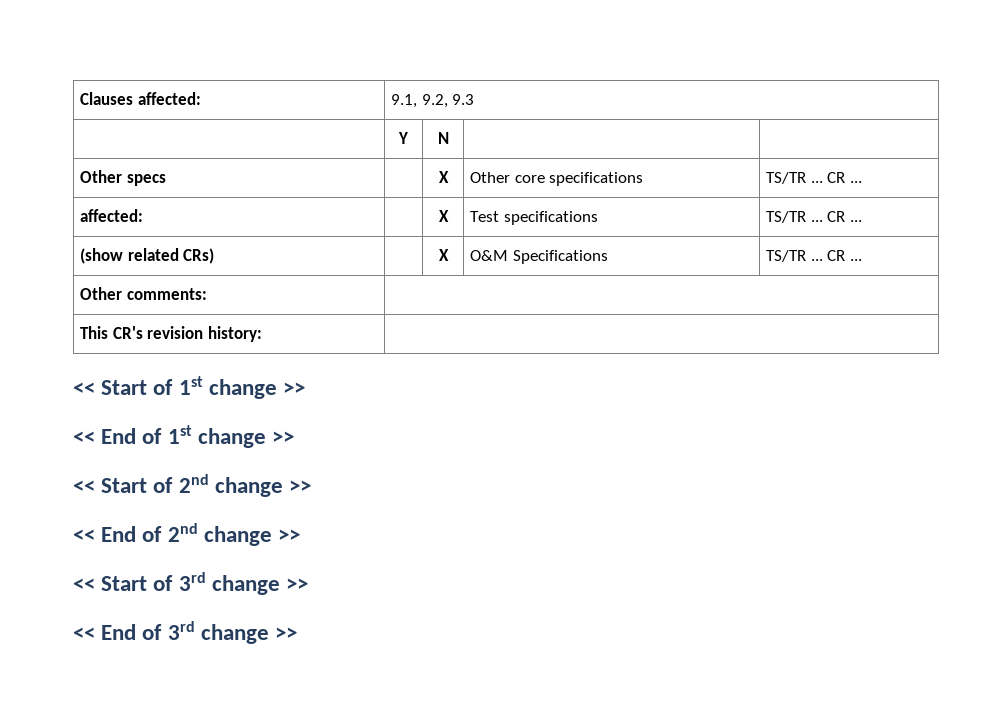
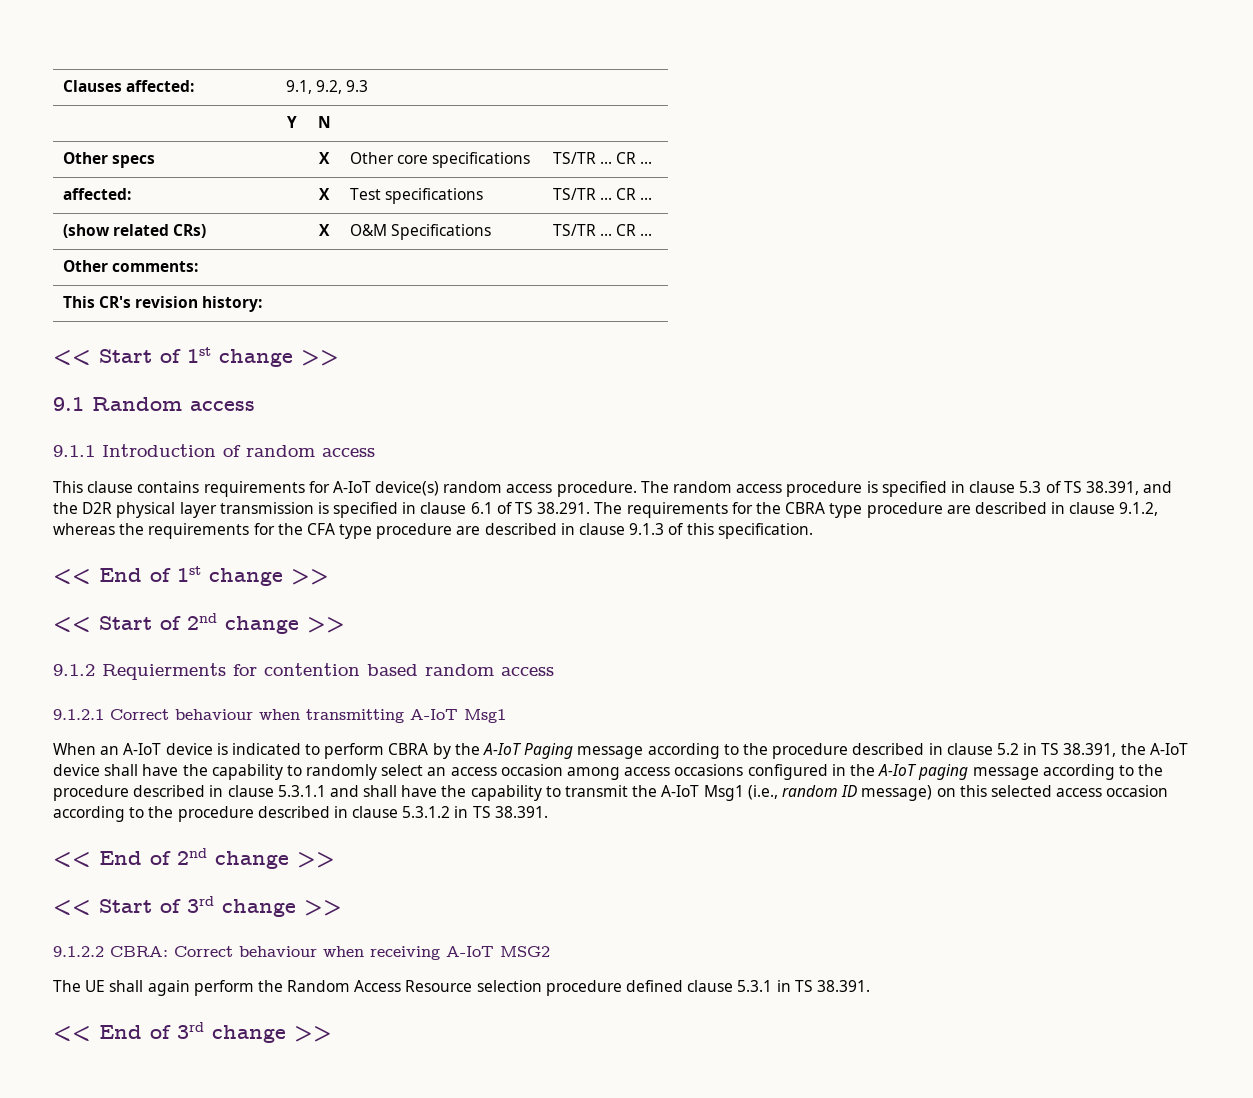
(306, 388) none -> [53,397,255,411] [53,444,375,457] [53,481,1173,497] [53,502,1159,518] [53,523,813,539] // 9.1 Random access // 9.1.1 Introduction of random access // This clause contains requirements for A-IoT device(s) random access procedure. The random access procedure is specified in clause 5.3 of TS 38.391, and the D2R physical layer transmission is specified in clause 6.1 of TS 38.291. The requirements for the CBRA type procedure are described in clause 9.1.2, whereas the requirements for the CFA type procedure are described in clause 9.1.3 of this specification.
(312, 486) none -> [53,663,554,680] [53,709,506,723] [53,743,1188,759] [53,764,1164,780] [53,785,1169,801] [53,806,548,822] // 9.1.2 Requierments for contention based random access // 9.1.2.1 Correct behaviour when transmitting A-IoT Msg1 // When an A-IoT device is indicated to perform CBRA by the A-IoT Paging message according to the procedure described in clause 5.2 in TS 38.391, the A-IoT device shall have the capability to randomly select an access occasion among access occasions configured in the A-IoT paging message according to the procedure described in clause 5.3.1.1 and shall have the capability to transmit the A-IoT Msg1 (i.e., random ID message) on this selected access occasion according to the procedure described in clause 5.3.1.2 in TS 38.391.
(309, 584) none -> [53,946,550,960] [53,980,870,996] // 9.1.2.2 CBRA: Correct behaviour when receiving A-IoT MSG2 // The UE shall again perform the Random Access Resource selection procedure defined clause 5.3.1 in TS 38.391.

